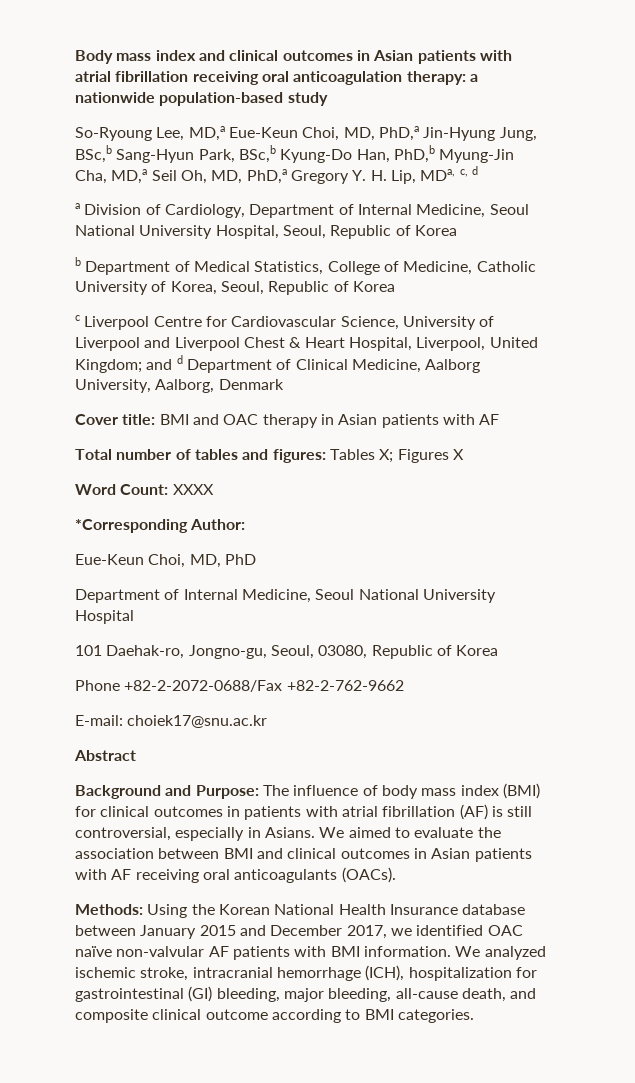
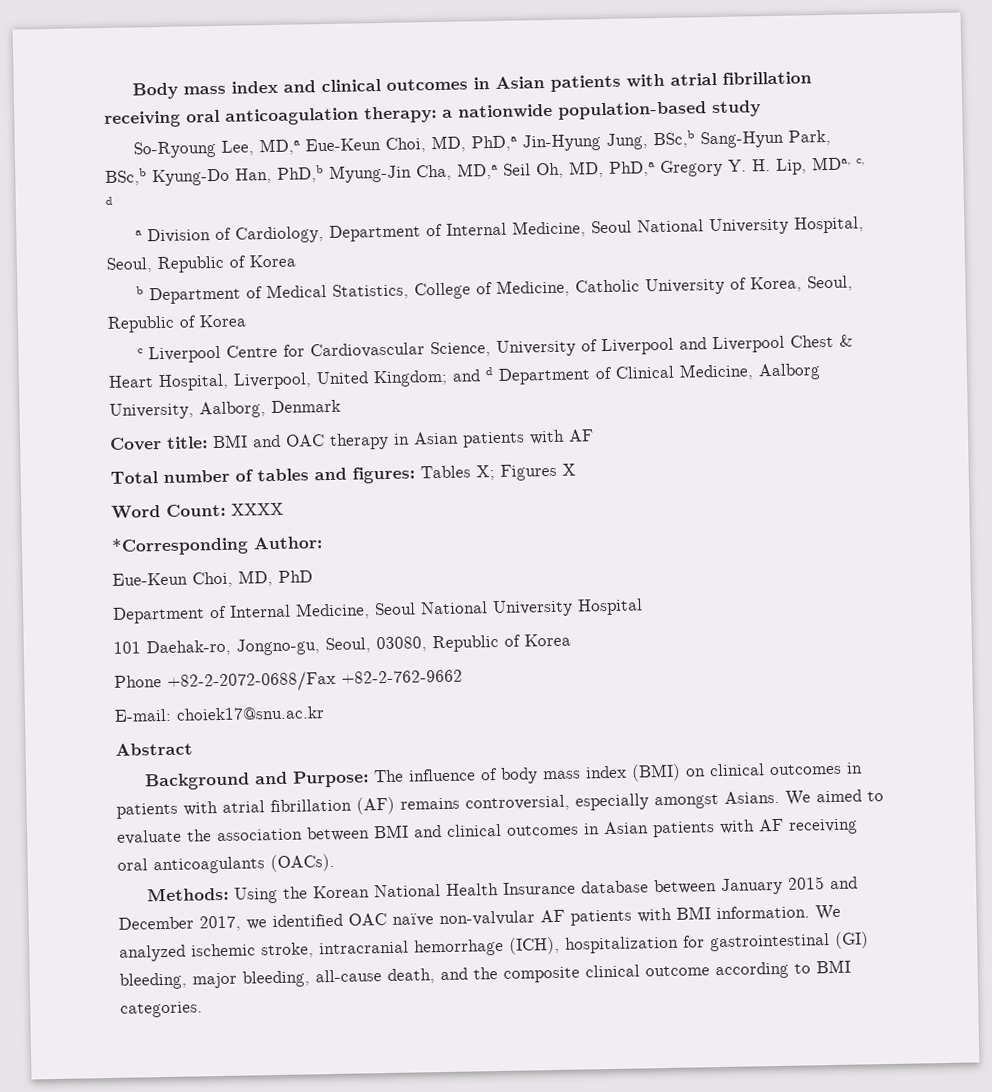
[75,806,96,817] for -> [686,768,707,777] on
[491,806,533,817] is still -> [400,797,460,810] remains
[247,827,261,838] in -> [654,794,719,810] amongst
(537, 993) none -> [473,967,498,980] the

